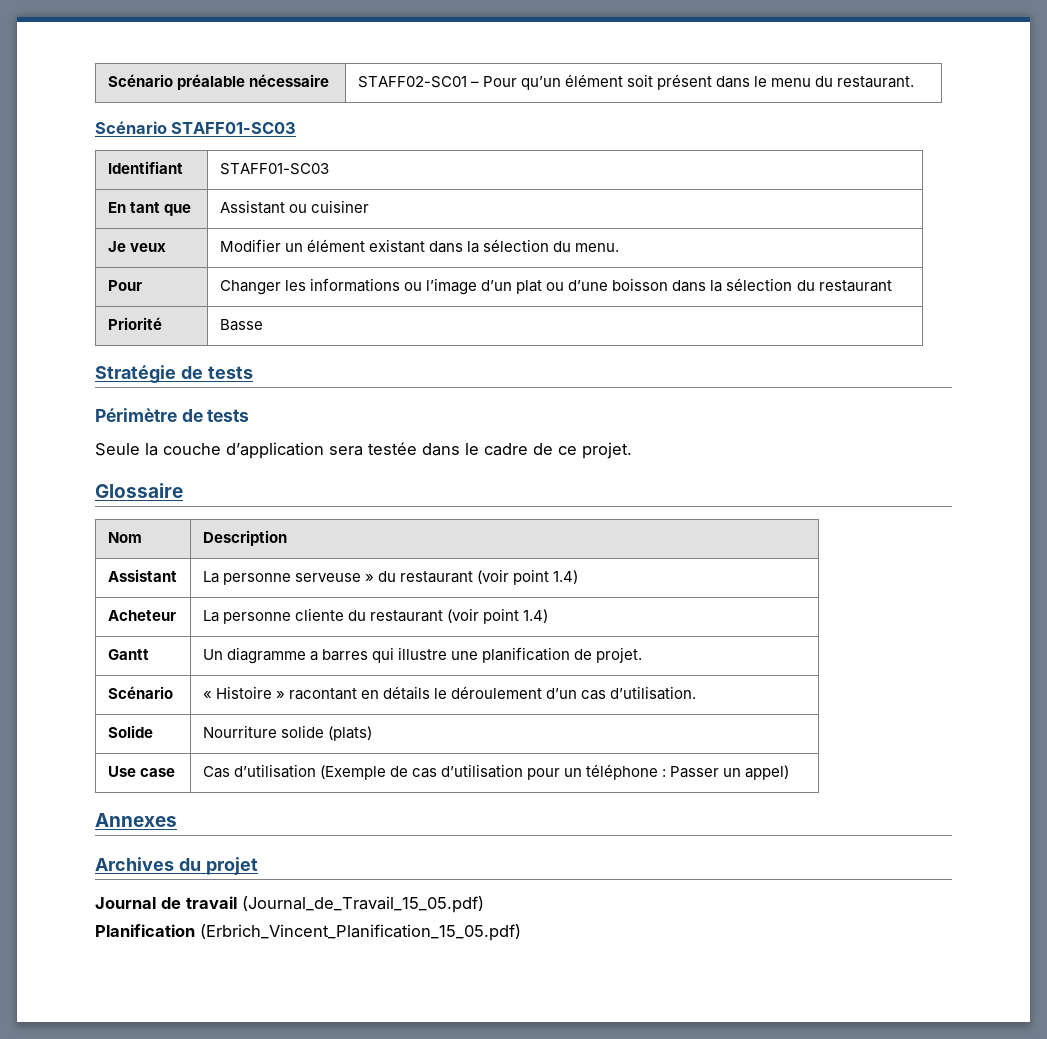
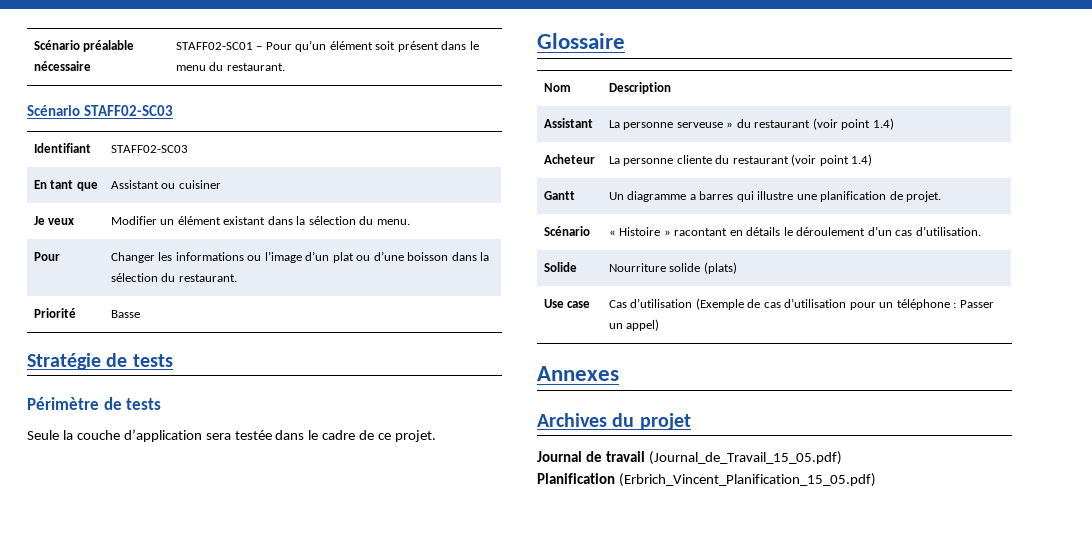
[171,122,297,134] STAFF01-SC03 -> [83,105,173,116] STAFF02-SC03
[219,163,329,175] STAFF01-SC03 -> [110,145,188,153] STAFF02-SC03
[818,280,892,292] restaurant -> [178,274,237,282] restaurant.

